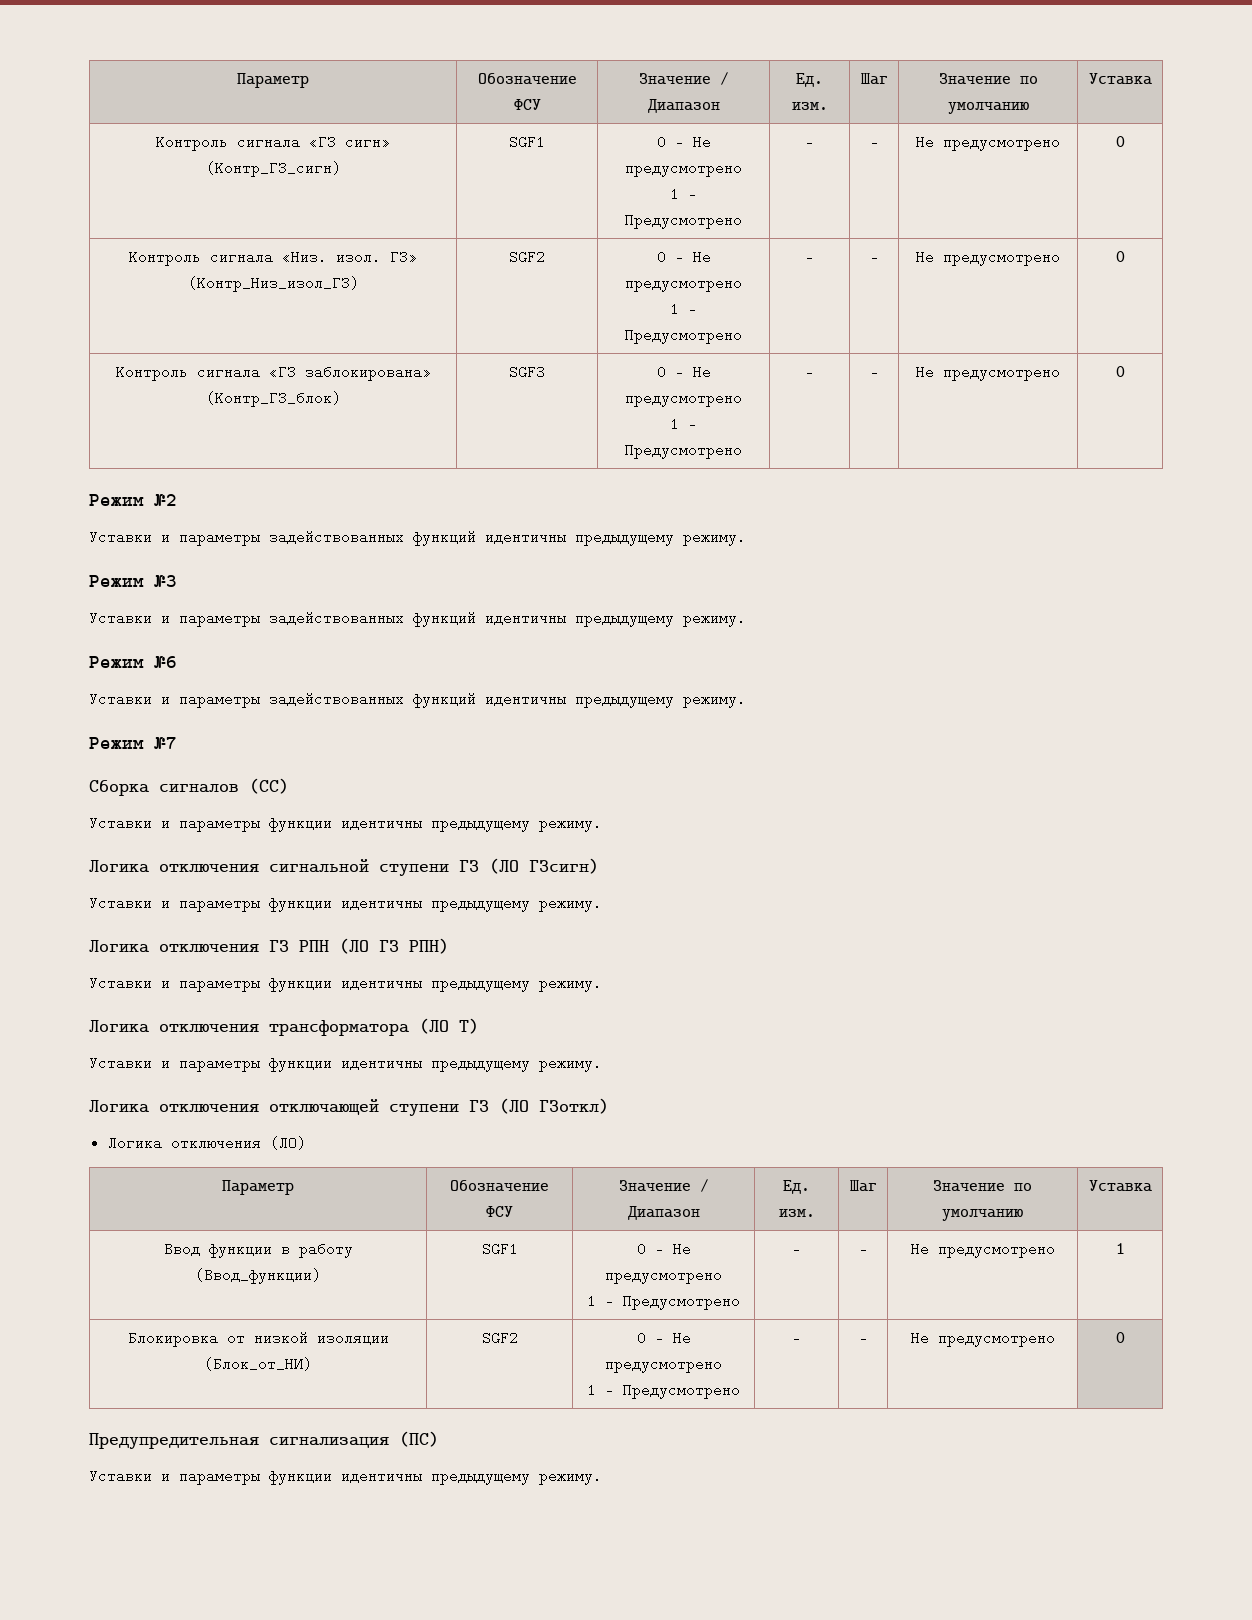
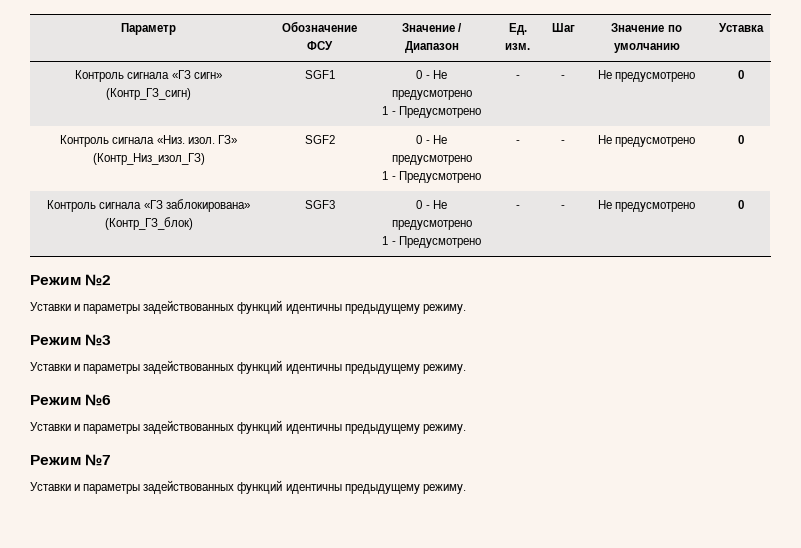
[89,778,289,796] [89,814,602,832] [89,858,599,876] [89,894,602,912] [89,938,449,954] [89,974,602,992] [89,1018,479,1036] [89,1054,602,1072] [89,1098,609,1116] [107,1134,306,1151] [222,1180,294,1195] [450,1180,549,1192] [486,1206,513,1217] [618,1179,709,1192] [627,1206,700,1220] [783,1180,810,1194] [778,1209,815,1217] [849,1180,877,1192] [933,1180,1032,1192] [942,1208,1023,1221] [1088,1180,1152,1192] [163,1240,353,1258] [195,1266,321,1284] [481,1242,518,1256] [636,1240,691,1257] [605,1266,722,1284] [587,1292,740,1310] [792,1242,801,1256] [858,1242,868,1256] [910,1240,1055,1258] [1115,1243,1125,1254] [127,1329,389,1347] [204,1355,312,1372] [481,1331,518,1345] [636,1329,691,1346] [605,1355,722,1373] [587,1381,740,1399] [792,1331,801,1345] [858,1331,868,1345] [910,1329,1055,1347] [1115,1332,1125,1343] [89,1431,439,1449] [89,1467,602,1485] // Сборка сигналов (СС) // Уставки и параметры функции идентичны предыдущему режиму. // Логика отключения сигнальной ступени ГЗ (ЛО ГЗсигн) // Уставки и параметры функции идентичны предыдущему режиму. // Логика отключения ГЗ РПН (ЛО ГЗ РПН) // Уставки и параметры функции идентичны предыдущему режиму. // Логика отключения трансформатора (ЛО Т) // Уставки и параметры функции идентичны предыдущему режиму. // Логика отключения отключающей ступени ГЗ (ЛО ГЗоткл) // Логика отключения (ЛО) // Параметр | Обозначение ФСУ | Значение / Диапазон | Ед. изм. | Шаг | Значение по умолчанию | Уставка // Ввод функции в работу (Ввод_функции) | SGF1 | 0 - Не предусмотрено // 1 - Предусмотрено | - | - | Не предусмотрено | 1 // Блокировка от низкой изоляции (Блок_от_НИ) | SGF2 | 0 - Не предусмотрено // 1 - Предусмотрено | - | - | Не предусмотрено | 0 // Предупредительная сигнализация (ПС) // Уставки и параметры функции идентичны предыдущему режиму. -> [30,480,466,494] // Уставки и параметры задействованных функций идентичны предыдущему режиму.

